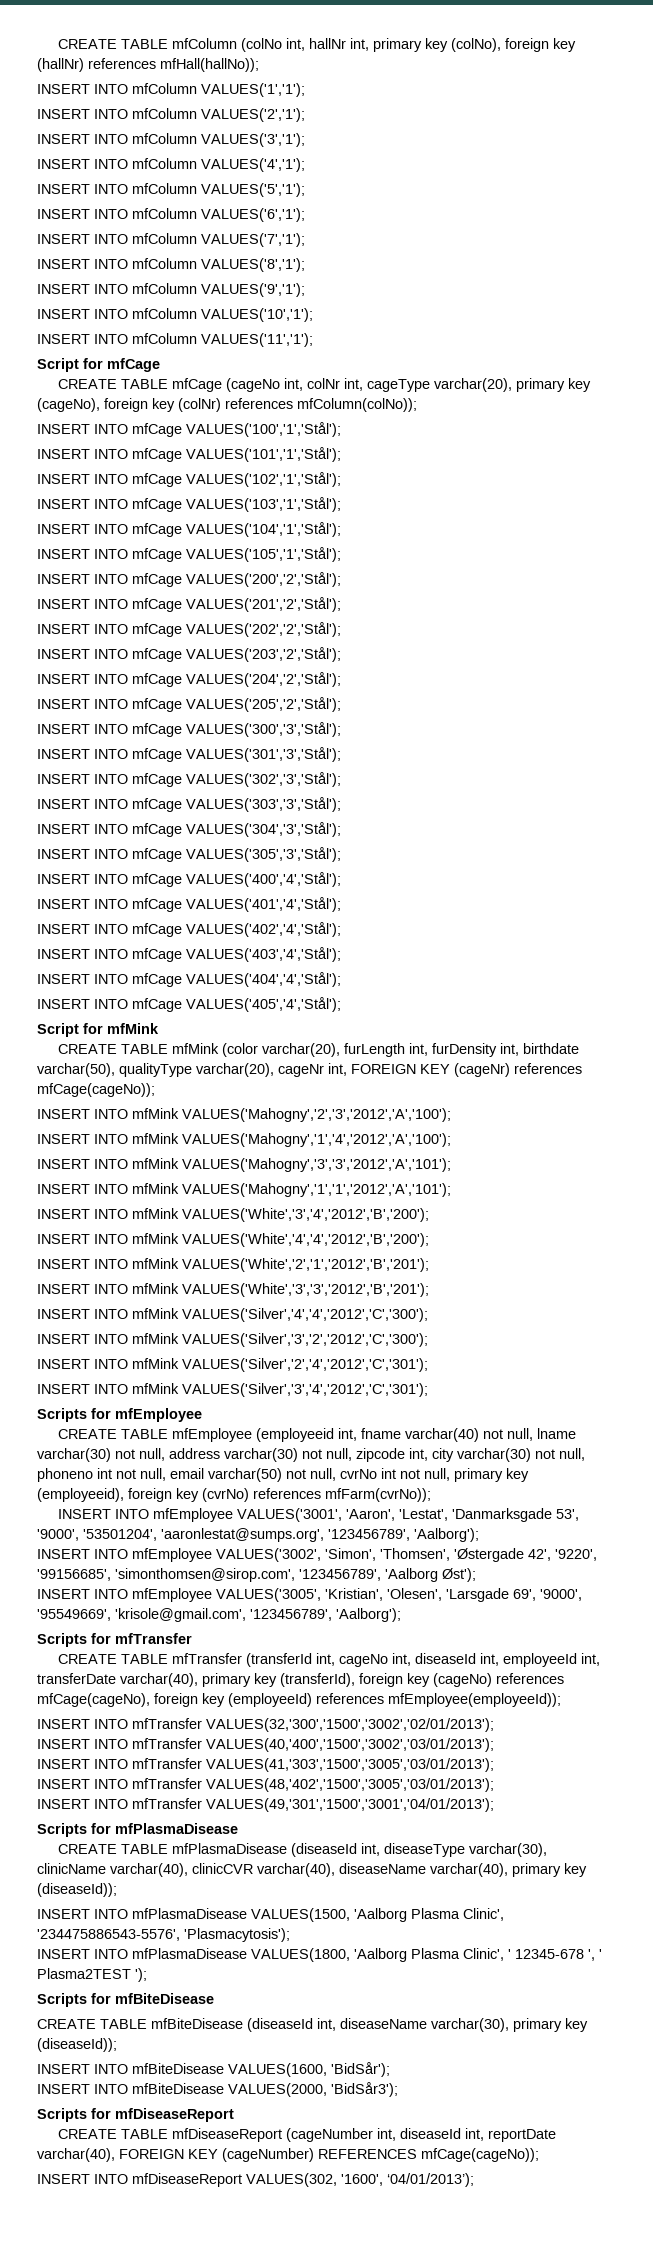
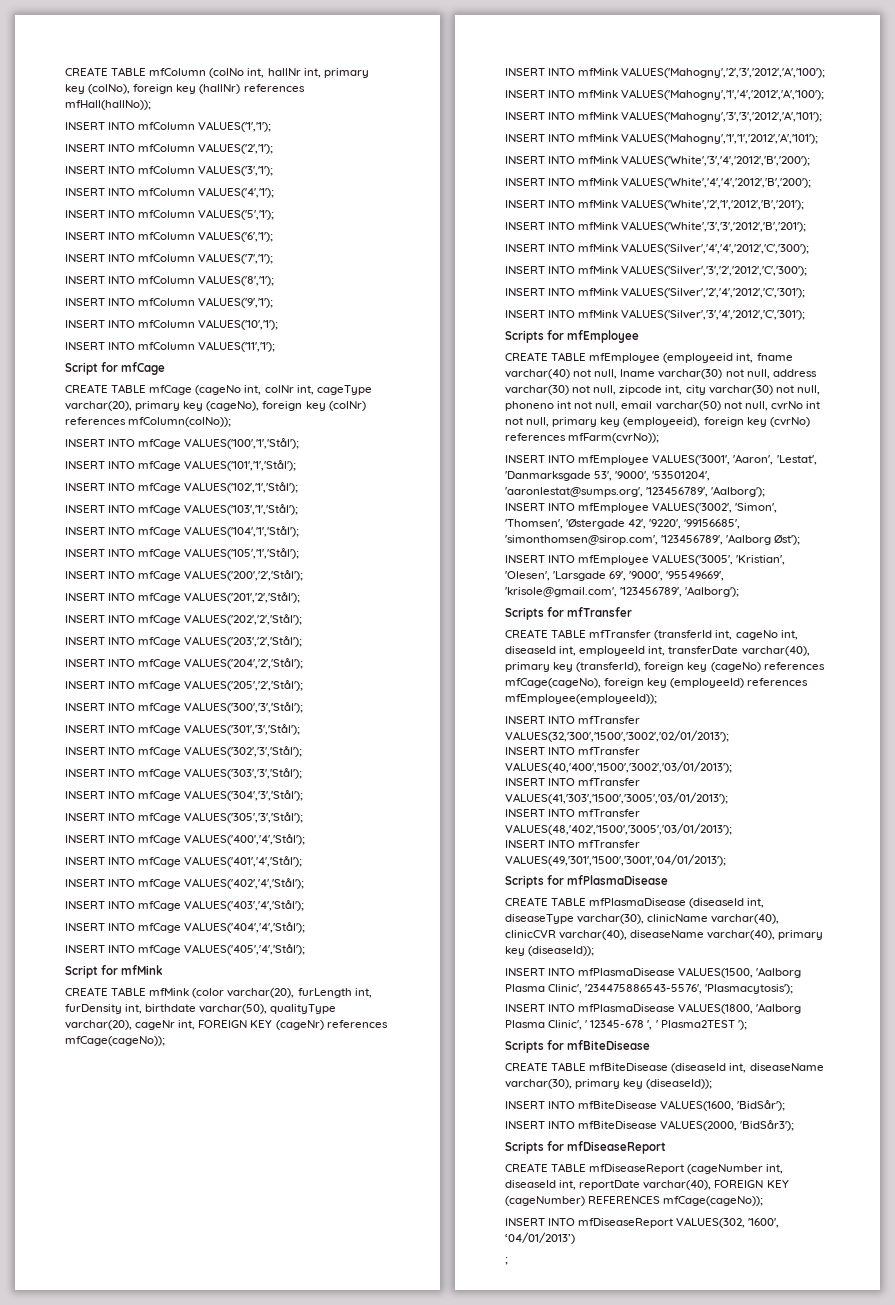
[387,2173,474,2187] ‘04/01/2013’); -> [505,1232,575,1244] [505,1257,508,1265] ‘04/01/2013’) // ;

